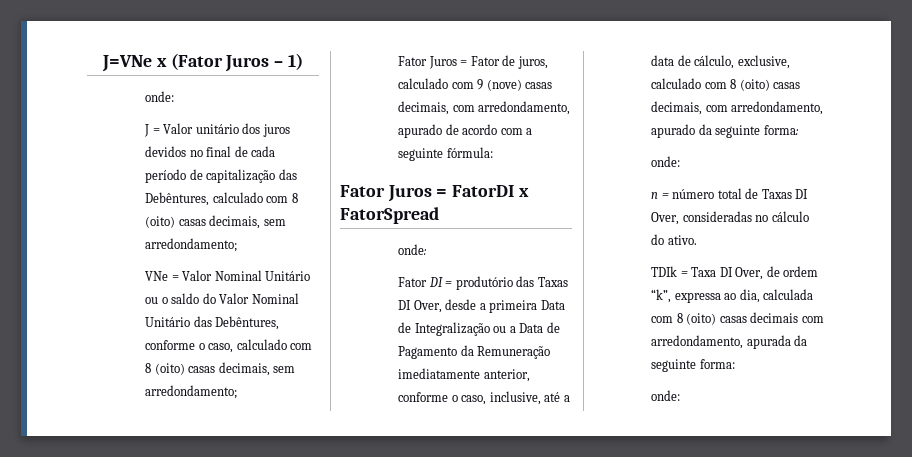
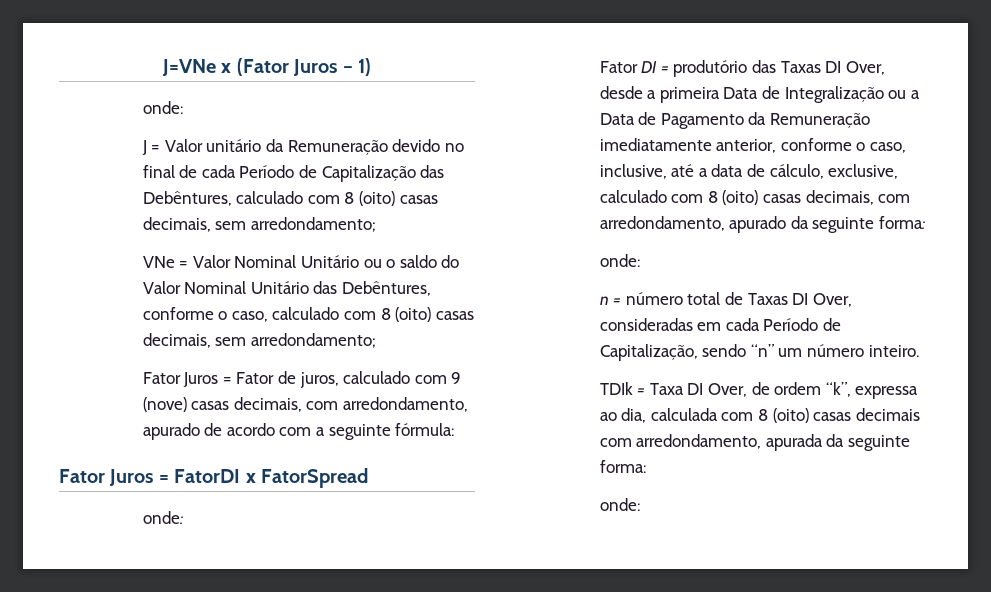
[242,123,290,137] [145,146,187,157] dos juros devidos -> [266,139,441,155] da Remuneração devido
[145,169,276,183] período de capitalização -> [239,165,416,182] Período de Capitalização
[755,211,809,222] [651,234,697,245] no cálculo do ativo. -> [697,318,842,331] [599,344,919,361] em cada Período de Capitalização, sendo “n” um número inteiro.

